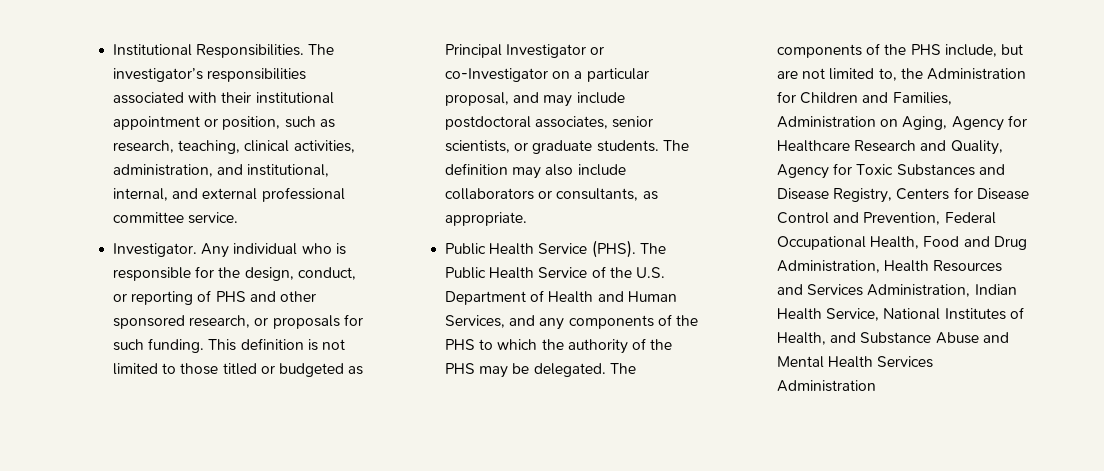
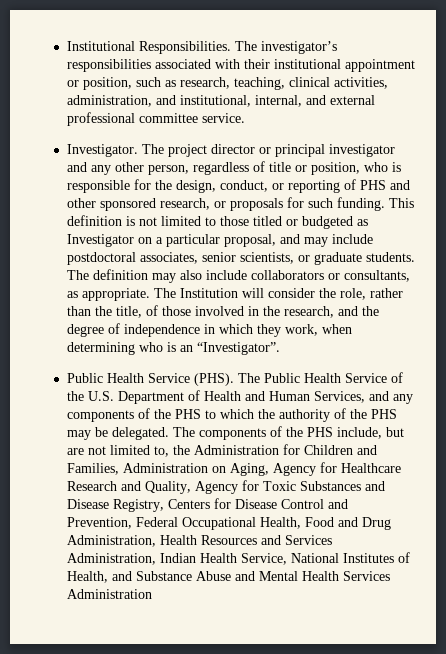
[201,243,298,258] Any individual -> [141,144,395,157] [66,161,360,175] The project director or principal investigator and any other person, regardless of title or position,
[445,44,605,58] [445,68,549,82] Principal Investigator or co-Investigator -> [66,234,134,247] Investigator
(528, 219) none -> [153,288,403,300] [66,305,379,318] [66,323,352,337] [66,342,280,355] The Institution will consider the role, rather than the title, of those involved in the research, and the degree of independence in which they work, when determining who is an “Investigator”.

